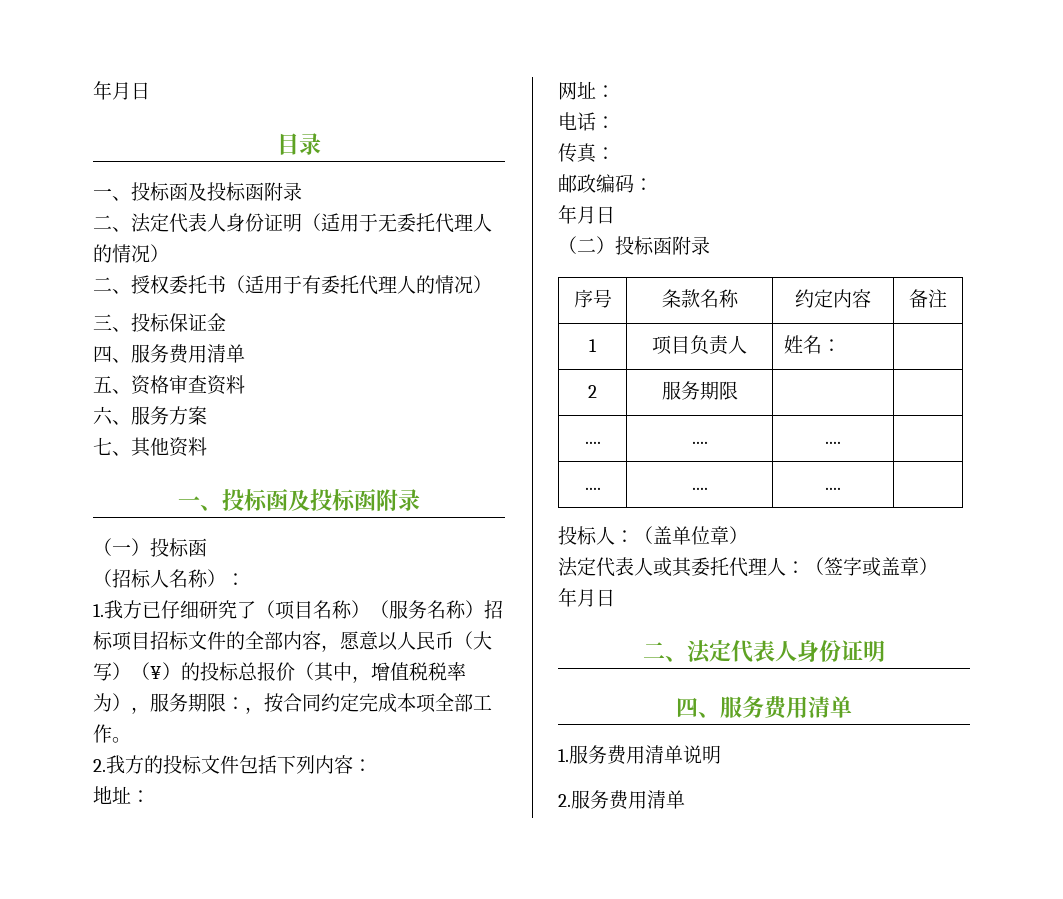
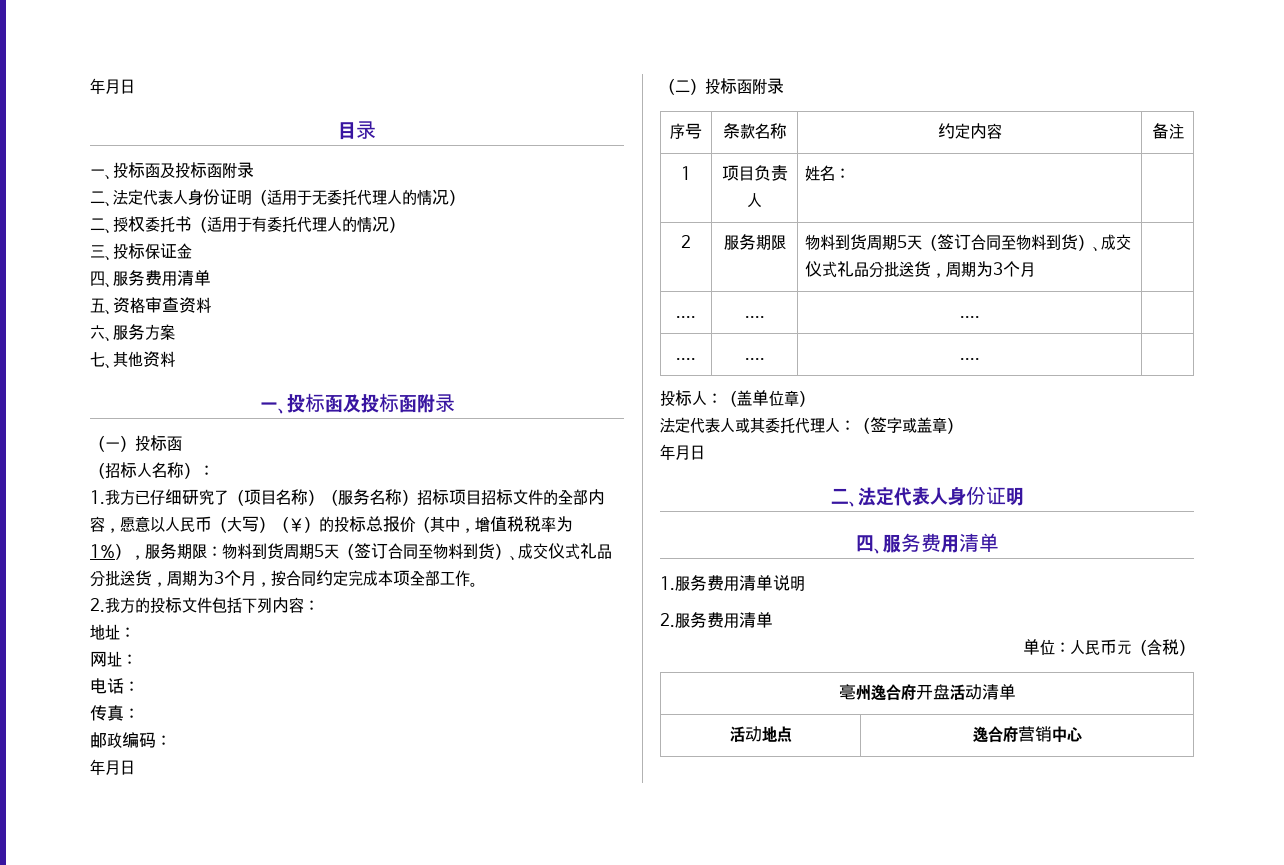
(112, 702) none -> [90,544,115,558] 1%
(245, 703) none -> [222,543,612,561] [90,570,256,587] 物料到货周期5天（签订合同至物料到货）、成交仪式礼品分批送货，周期为3个月
(738, 390) none -> [805,234,1132,252] [805,261,1036,278] 物料到货周期5天（签订合同至物料到货）、成交仪式礼品分批送货，周期为3个月
(685, 799) none -> [1023,639,1194,656] [838,684,1016,701] [729,726,792,742] [972,726,1082,743] // 单位：人民币元（含税） // 亳州逸合府开盘活动清单 // 活动地点 | 逸合府营销中心

